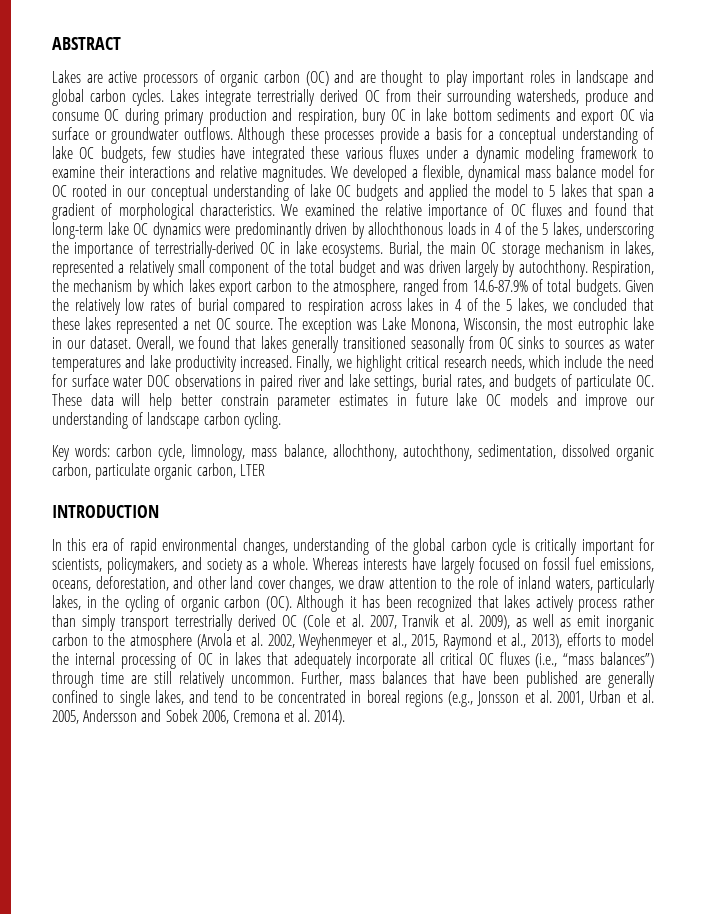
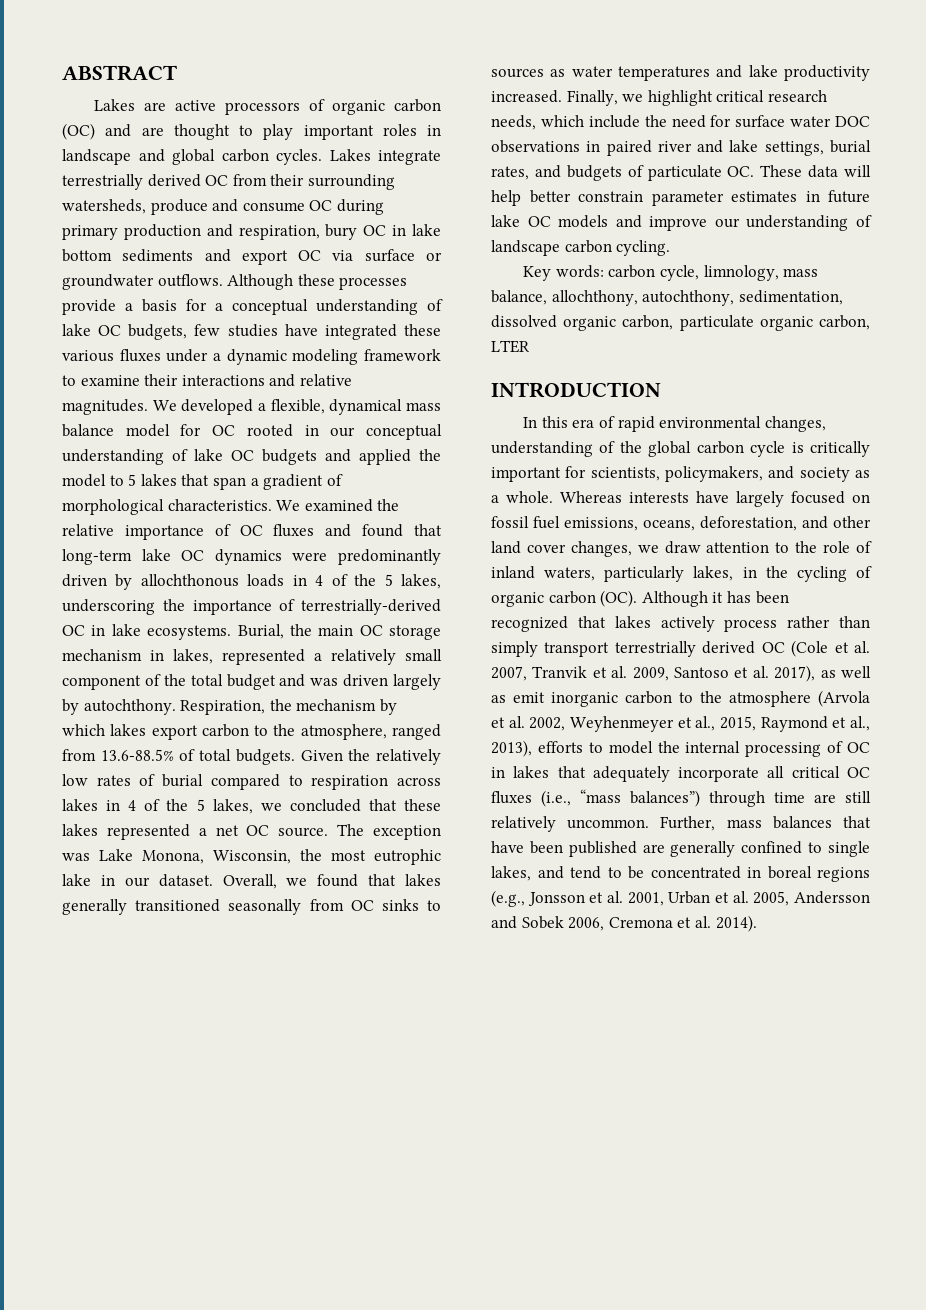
[472,280,528,292] 14.6-87.9% -> [100,749,174,761] 13.6-88.5%
[479,615,511,630] 2009), -> [632,665,816,682] 2009, Santoso et al. 2017),

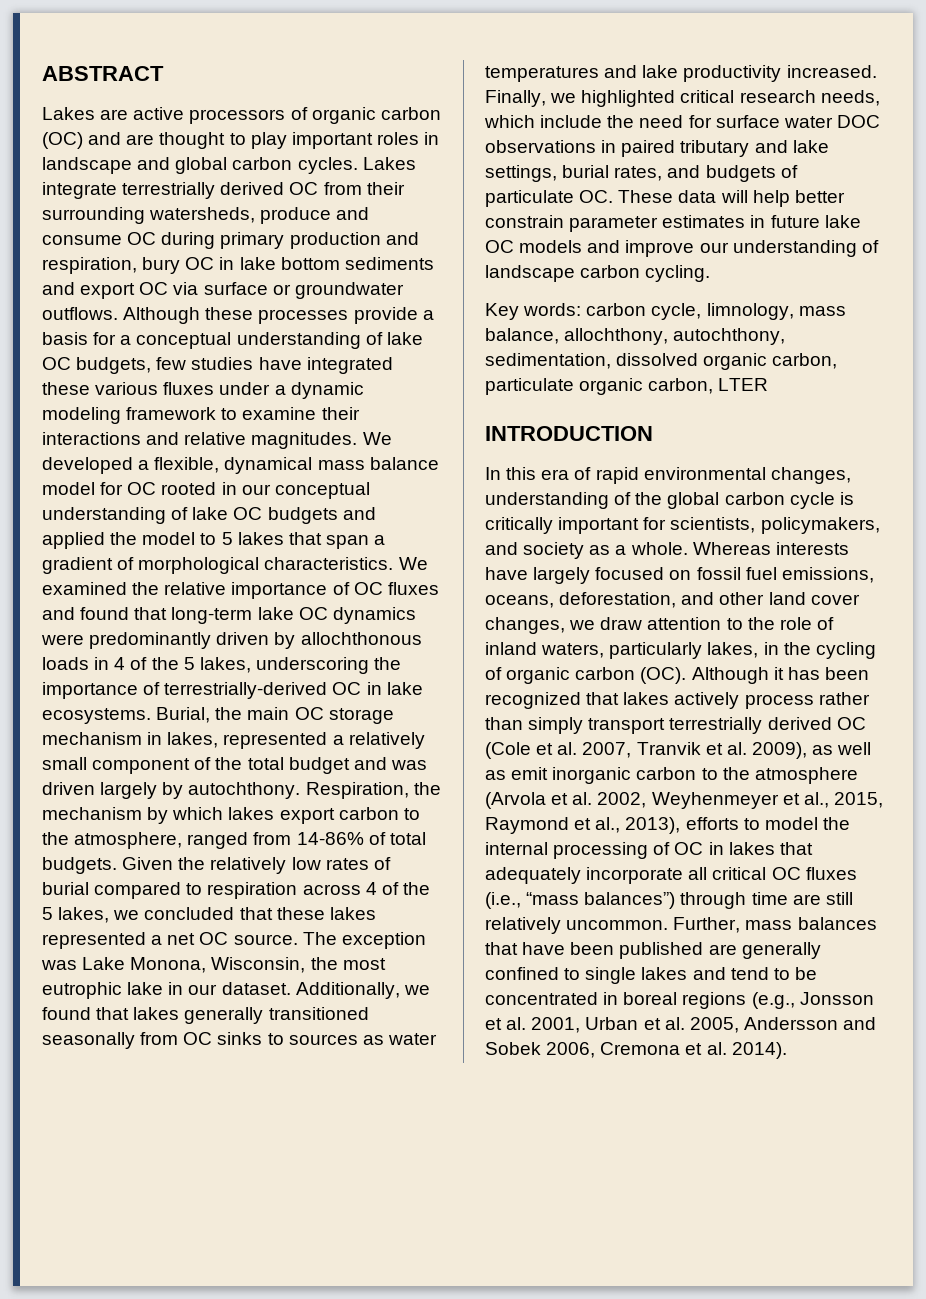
[100,749,174,761] 13.6-88.5% -> [296,832,364,845] 14-86%
[62,799,121,811] lakes in -> (361, 889) none
[222,874,277,889] Overall, -> [295,982,400,999] Additionally,
[647,90,713,106] highlight -> [581,90,676,107] highlighted
[657,141,692,152] river -> [680,140,750,157] tributary
[632,665,816,682] 2009, Santoso et al. 2017), -> [751,742,807,759] 2009),
[491,866,531,881] lakes, -> [641,967,688,980] lakes

